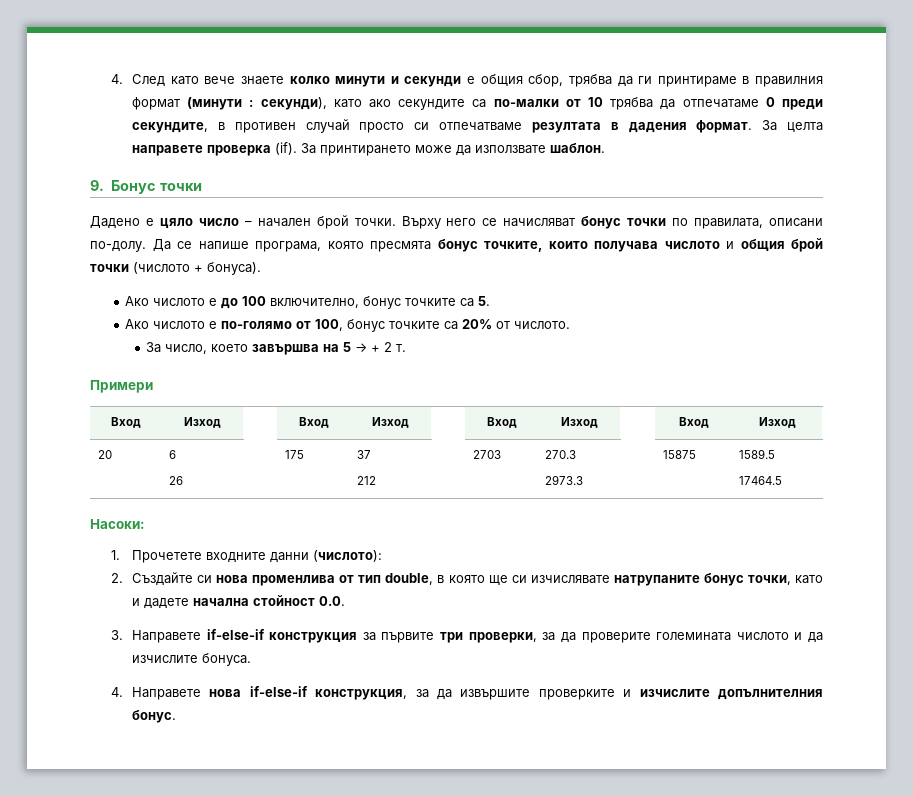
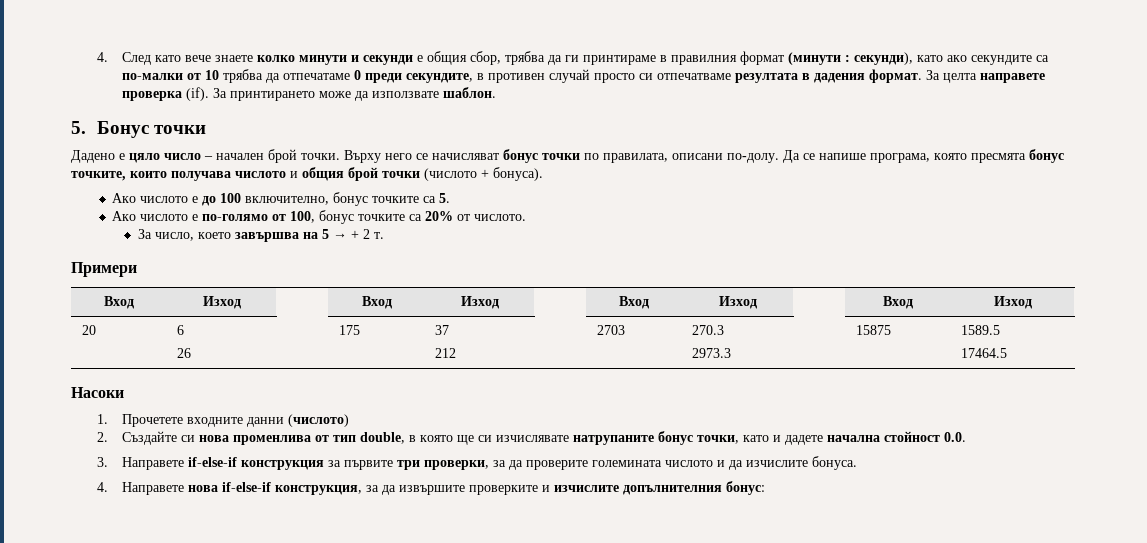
[90,180,104,191] 9. -> [71,121,86,134] 5.
[90,519,145,529] Насоки: -> [71,387,124,398] Насоки
[313,550,383,562] (числото): -> [288,414,350,427] (числото)
[132,710,177,723] бонус. -> [726,481,766,495] бонус:

